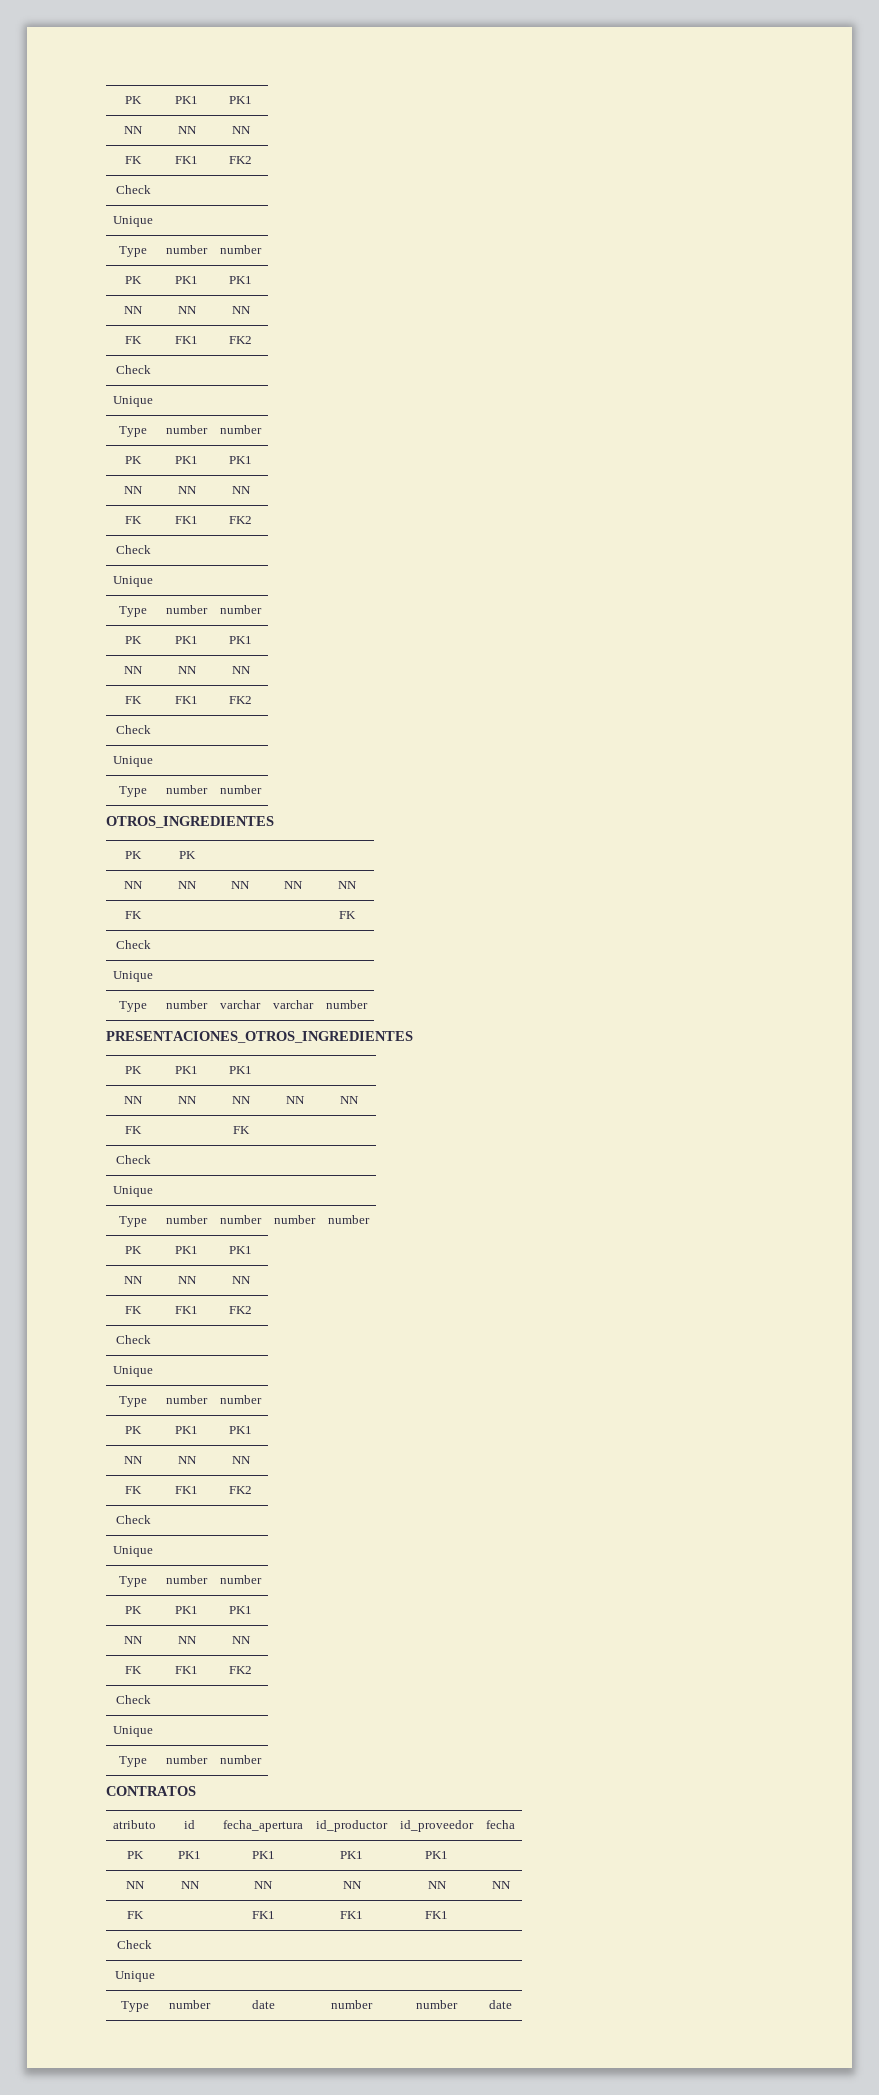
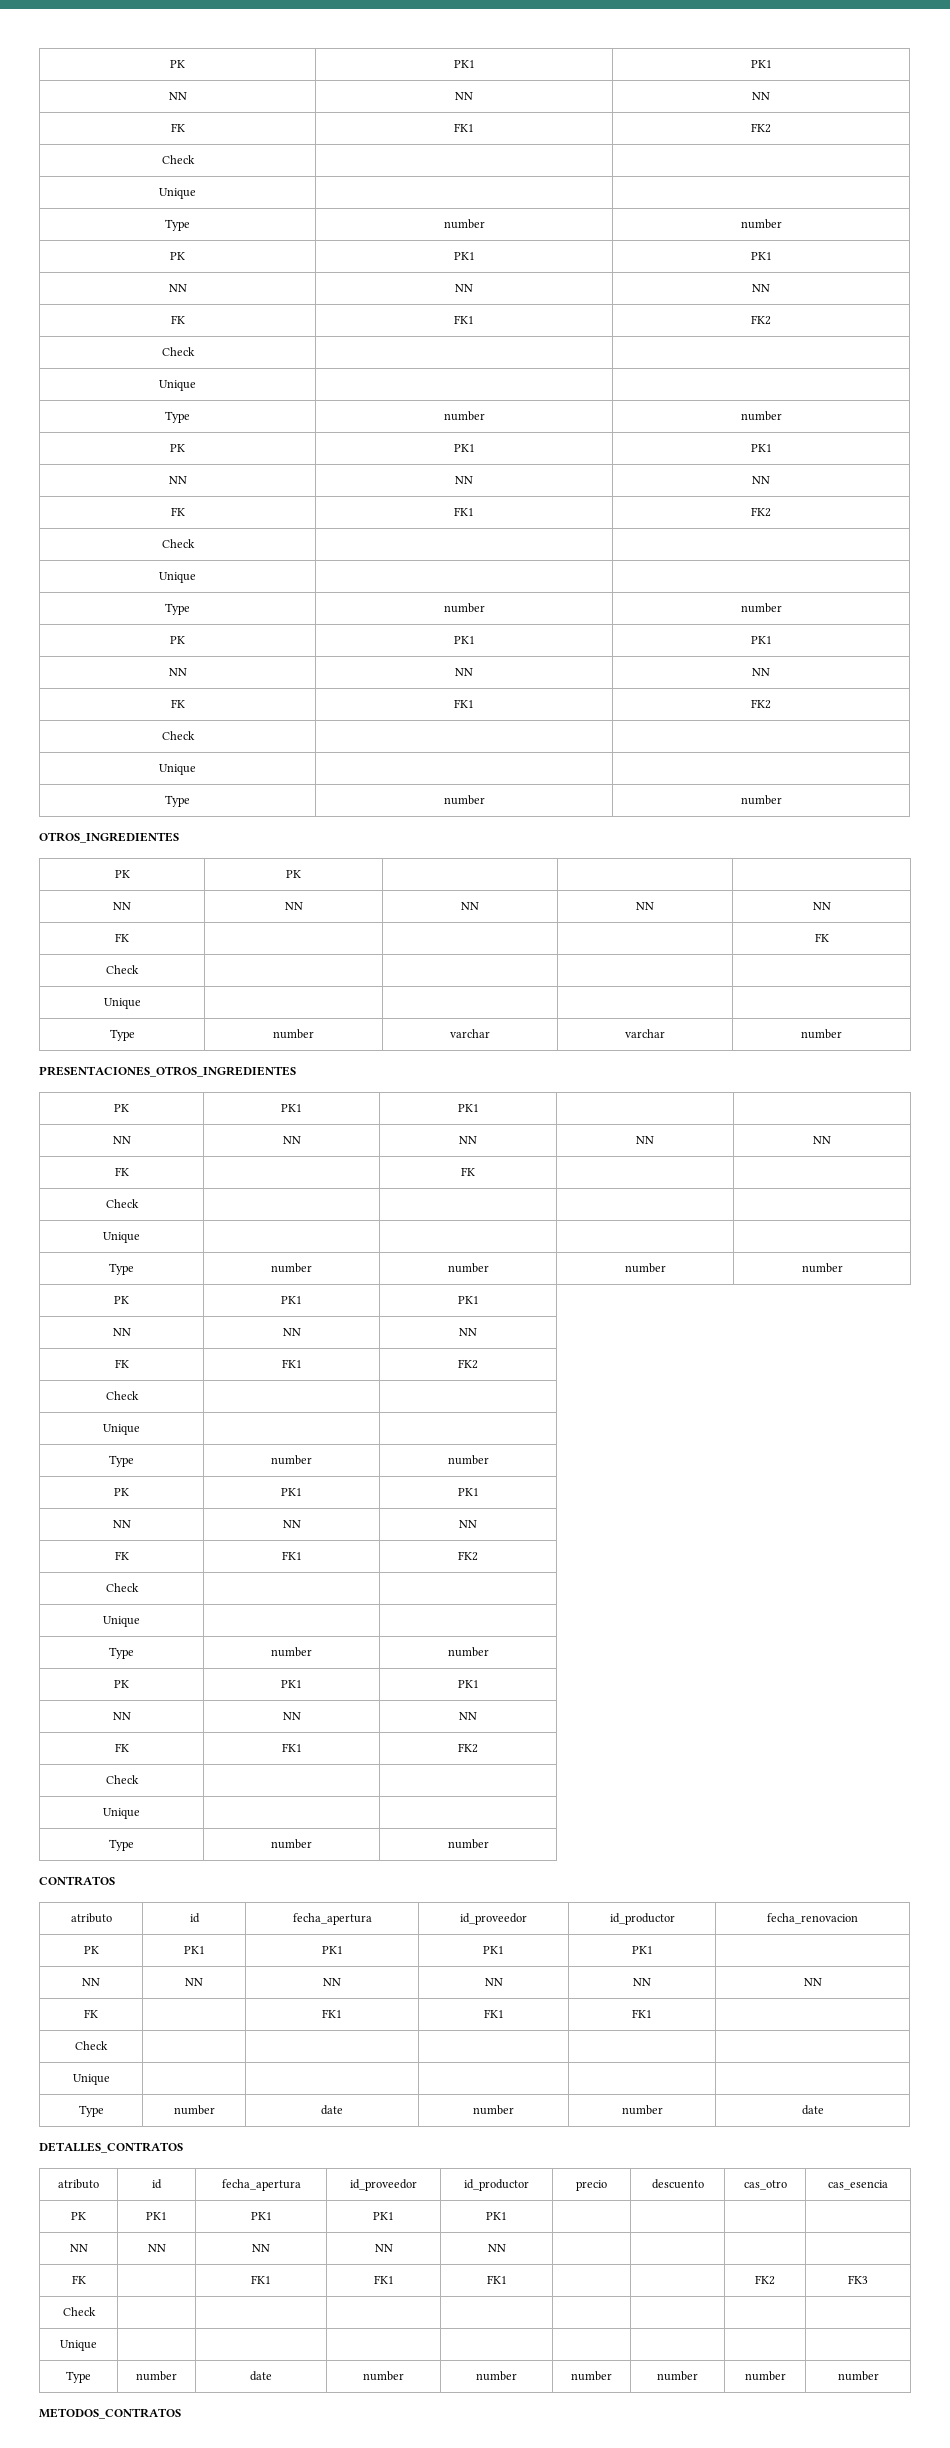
[316,1820,388,1832] [400,1820,474,1832] [486,1820,515,1829] | id_productor | id_proveedor | fecha -> [460,1913,527,1925] [609,1913,675,1925] [767,1913,859,1924] | id_proveedor | id_productor | fecha_renovacion
(512, 2004) none -> [39,2142,183,2153] [58,2179,99,2189] [152,2179,162,2189] [221,2179,301,2191] [350,2179,417,2191] [464,2179,529,2191] [576,2180,607,2191] [651,2179,704,2189] [743,2180,787,2190] [828,2180,888,2190] [71,2212,86,2220] [146,2212,167,2220] [250,2212,272,2220] [373,2212,394,2220] [486,2212,507,2220] [69,2244,88,2252] [147,2244,166,2252] [252,2244,270,2252] [374,2244,393,2252] [487,2244,506,2252] [71,2275,86,2284] [251,2275,271,2284] [373,2275,394,2284] [486,2275,507,2284] [755,2275,775,2285] [848,2275,868,2284] [62,2307,96,2316] [60,2340,97,2351] [66,2371,91,2383] [136,2371,177,2381] [250,2371,272,2381] [363,2371,404,2381] [476,2371,517,2381] [571,2371,612,2381] [657,2371,698,2381] [744,2371,786,2381] [837,2371,879,2381] [39,2408,181,2419] // DETALLES_CONTRATOS // atributo | id | fecha_apertura | id_proveedor | id_productor | precio | descuento | cas_otro | cas_esencia // PK | PK1 | PK1 | PK1 | PK1 | | | | // NN | NN | NN | NN | NN | | | | // FK | | FK1 | FK1 | FK1 | | | FK2 | FK3 // Check | | | | | | | | // Unique | | | | | | | | // Type | number | date | number | number | number | number | number | number // METODOS_CONTRATOS

